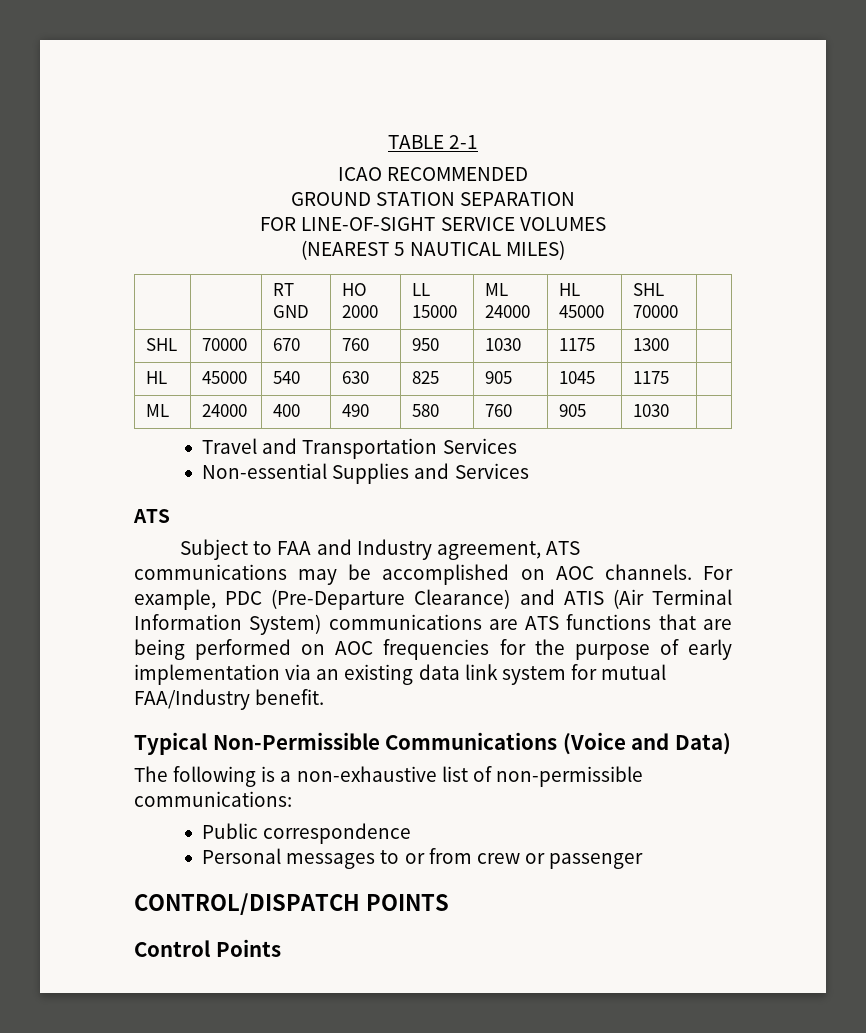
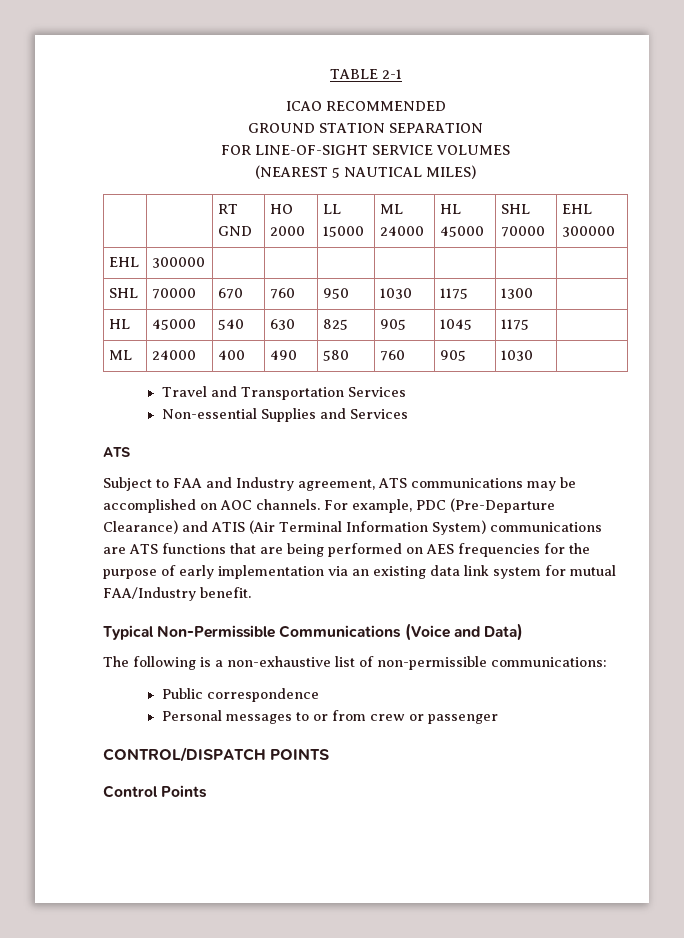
(679, 311) none -> [562,204,593,214] [562,226,616,237] [109,257,140,267] [152,257,206,268] | EHL 300000 // EHL | 300000 | | | | | |
[335,641,374,655] AOC -> [426,544,454,554] AES

